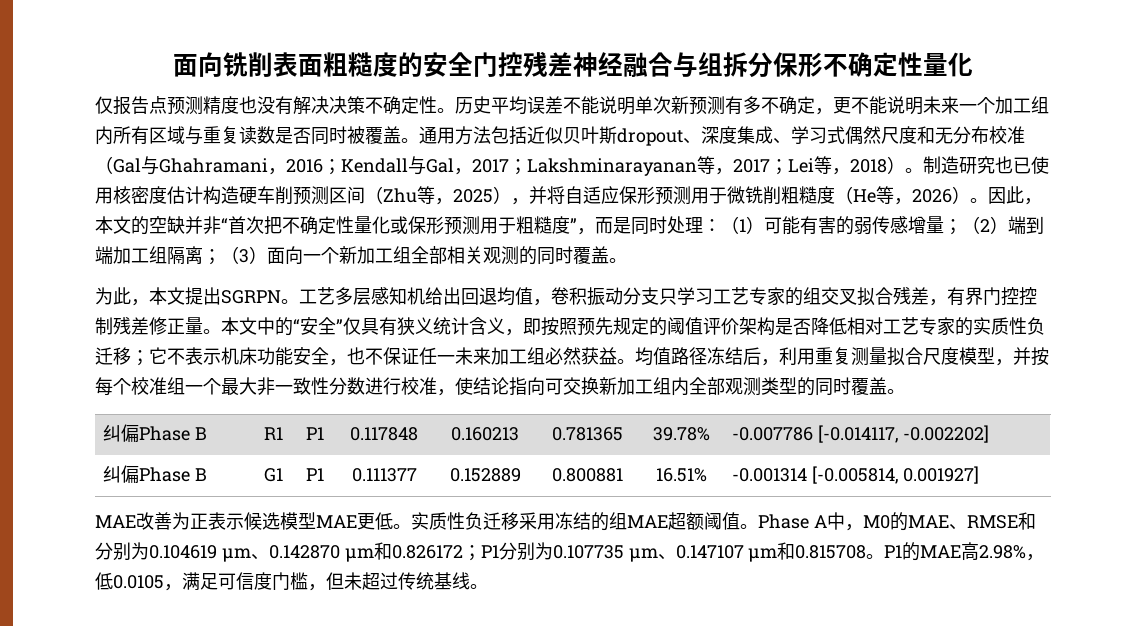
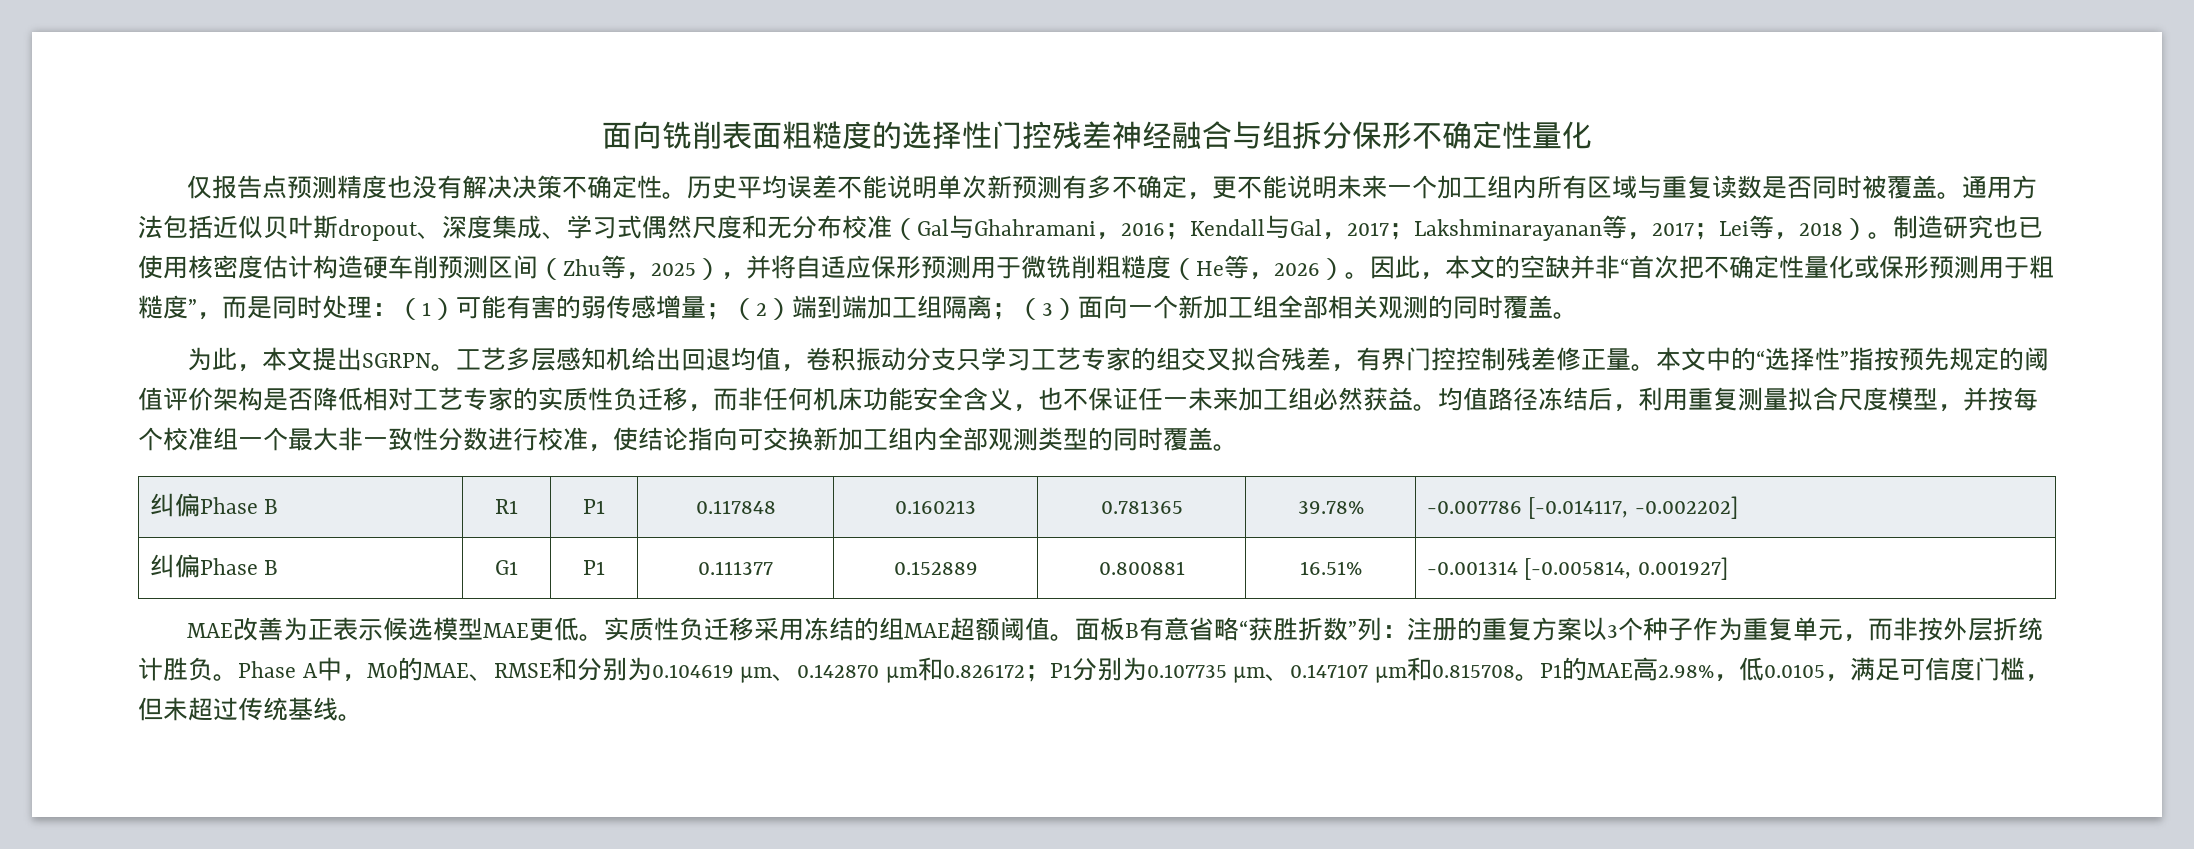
[423,52,473,77] 安全 -> [902,121,992,149] 选择性
[300,317,577,336] 安全”仅具有狭义统计含义，即按照 -> [1765,347,1900,371] 选择性”指按
[131,347,221,366] ；它不表示 -> [688,387,813,412] ，而非任何
(329, 356) none -> [963,387,1013,411] 含义
(758, 526) none -> [1075,617,2044,642] [138,657,238,681] 面板B有意省略“获胜折数”列：注册的重复方案以3个种子作为重复单元，而非按外层折统计胜负。

